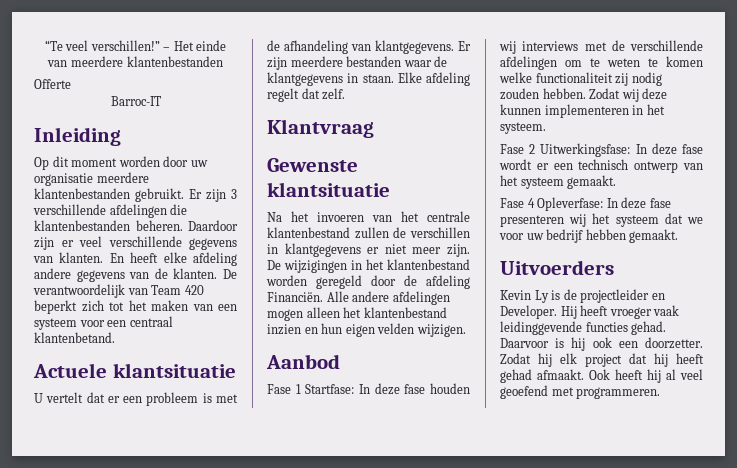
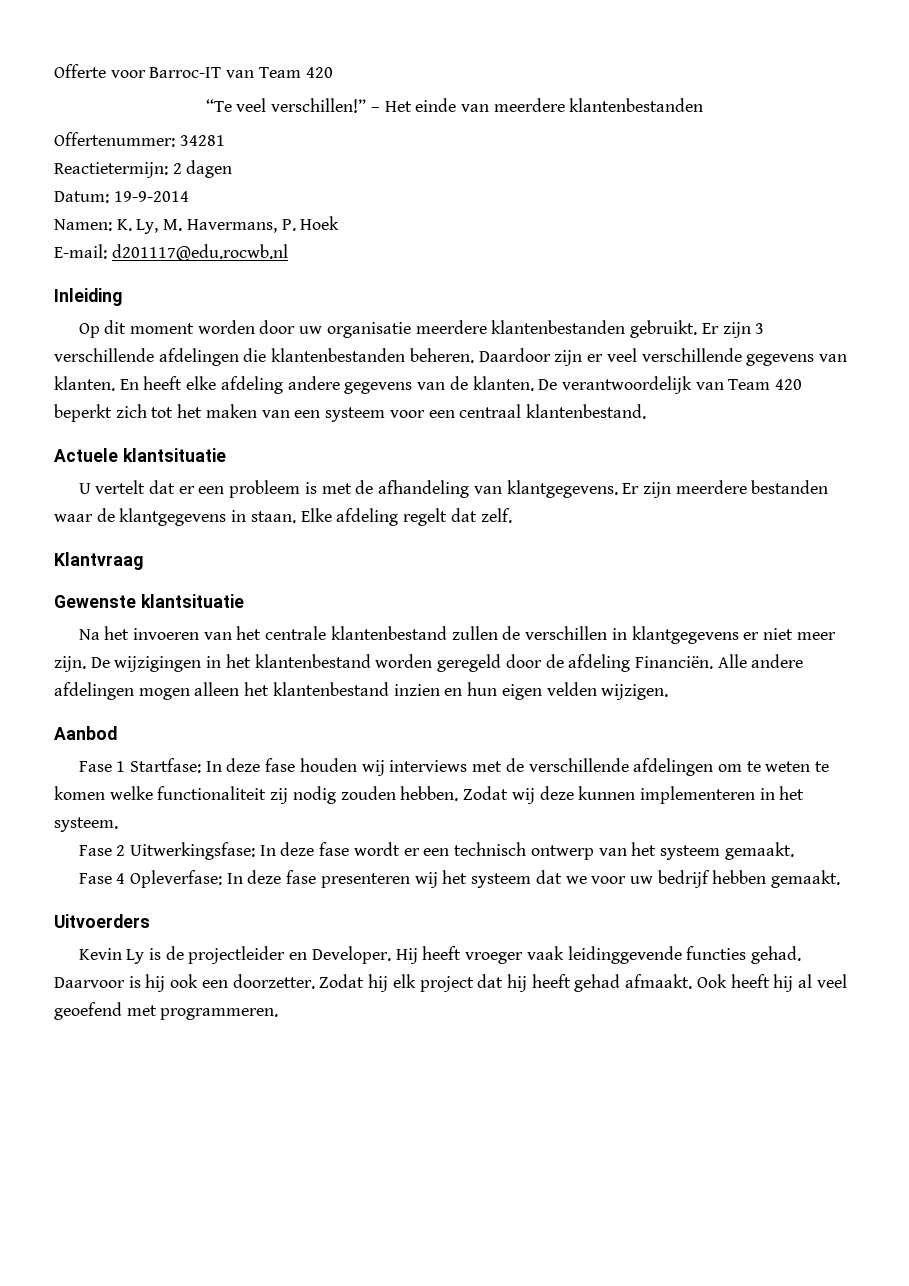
(44, 45) none -> [54,64,333,78] Offerte voor Barroc-IT van Team 420 //
[34,79,71,89] [110,96,161,106] Offerte // Barroc-IT -> [54,132,225,147] [54,160,233,178] [54,191,189,203] [54,216,340,234] [54,244,288,261] Offertenummer: 34281 // Reactietermijn: 2 dagen // Datum: 19-9-2014 // Namen: K. Ly, M. Havermans, P. Hoek // E-mail: d201117@edu.rocwb.nl
[34,332,115,343] klantenbetand. -> [525,404,646,419] klantenbestand.

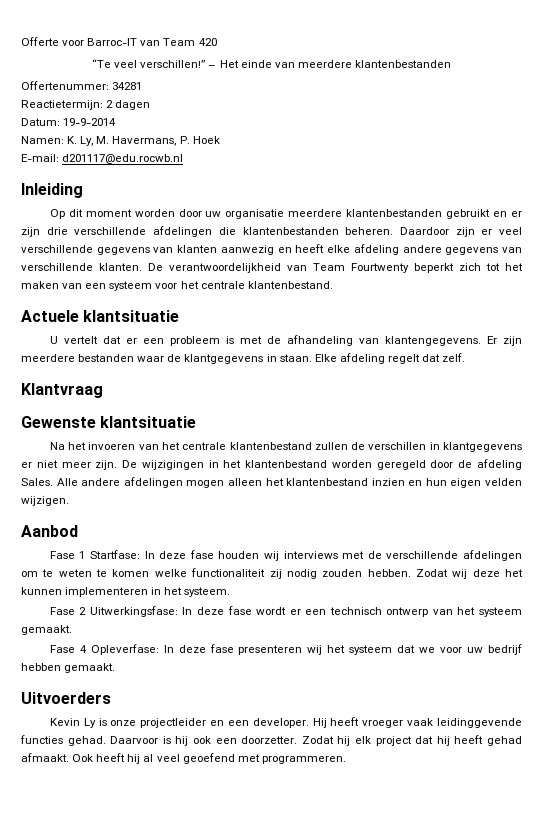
[630,320,765,338] gebruikt. Er zijn 3 -> [446,209,522,219] [21,227,68,237] gebruikt en er zijn drie
[54,376,139,391] klanten. En -> [177,245,292,255] klanten aanwezig en
[449,376,468,390] de -> [21,263,93,271] verschillende
[561,376,803,394] verantwoordelijk van Team 420 -> [169,263,409,273] verantwoordelijkheid van Team Fourtwenty
[428,404,522,418] een centraal -> [180,281,245,289] het centrale
[506,480,618,498] klantgegevens. -> [384,336,481,346] klantengegevens.
[634,656,713,669] Financiën. -> [21,478,53,486] Sales.
(574, 793) none -> [504,569,523,577] het
[165,946,184,960] de -> [110,720,137,726] onze
[311,946,391,964] Developer. -> [227,718,309,728] een developer.

